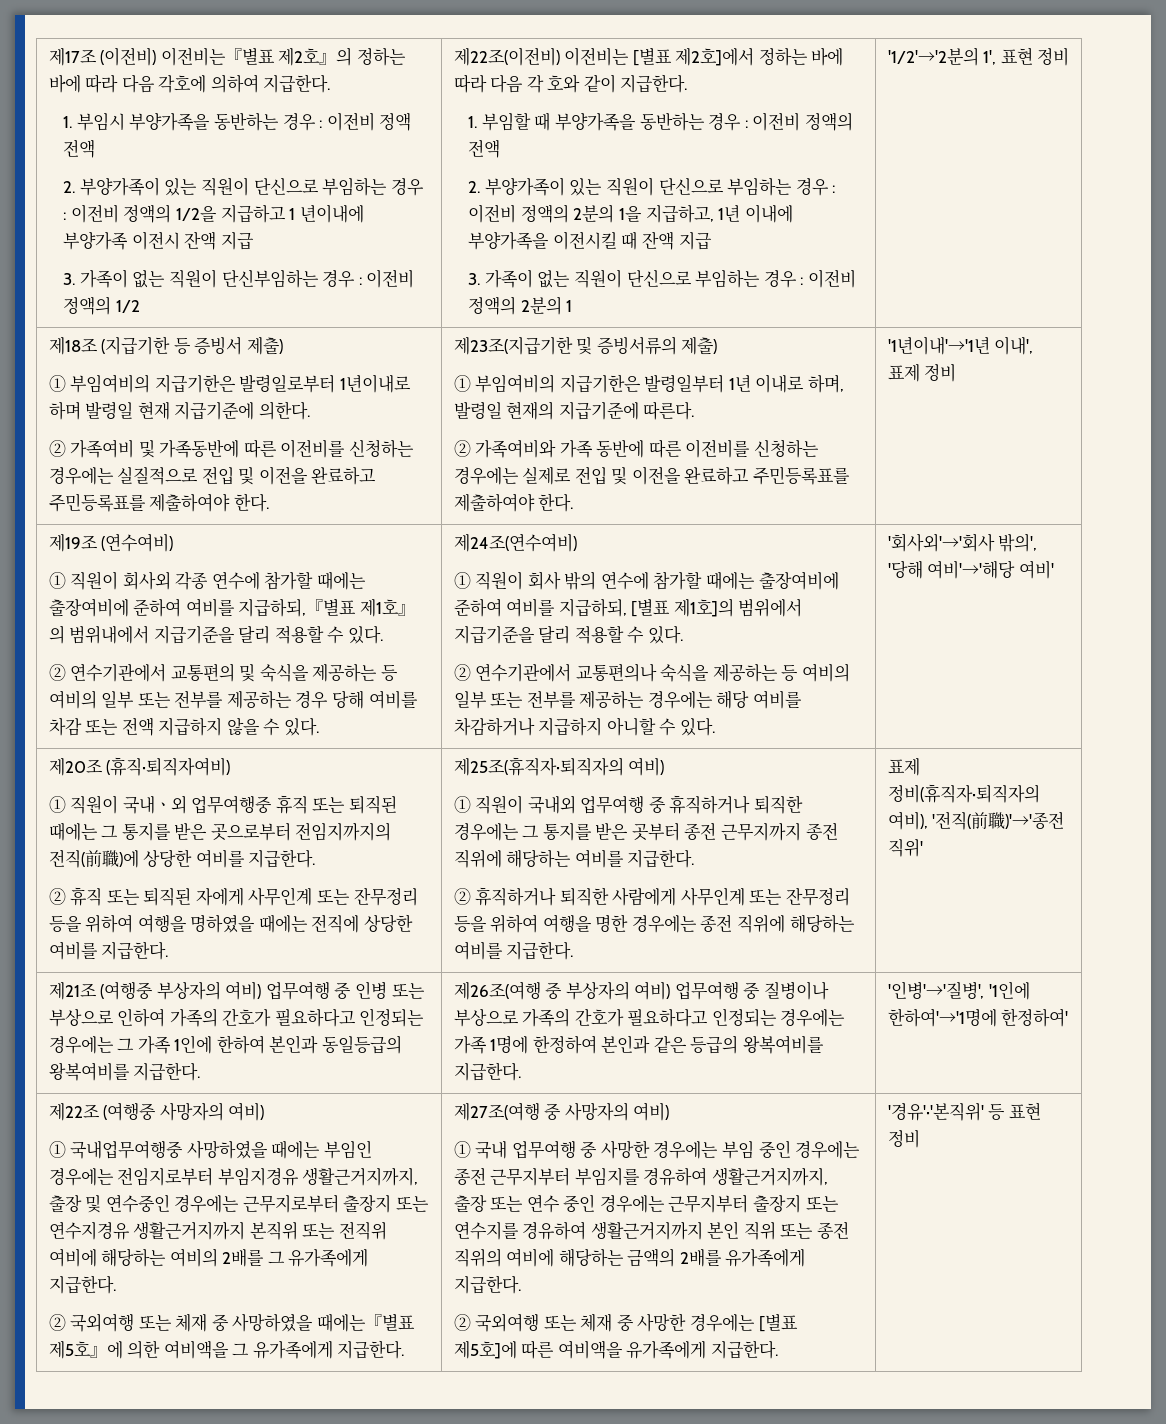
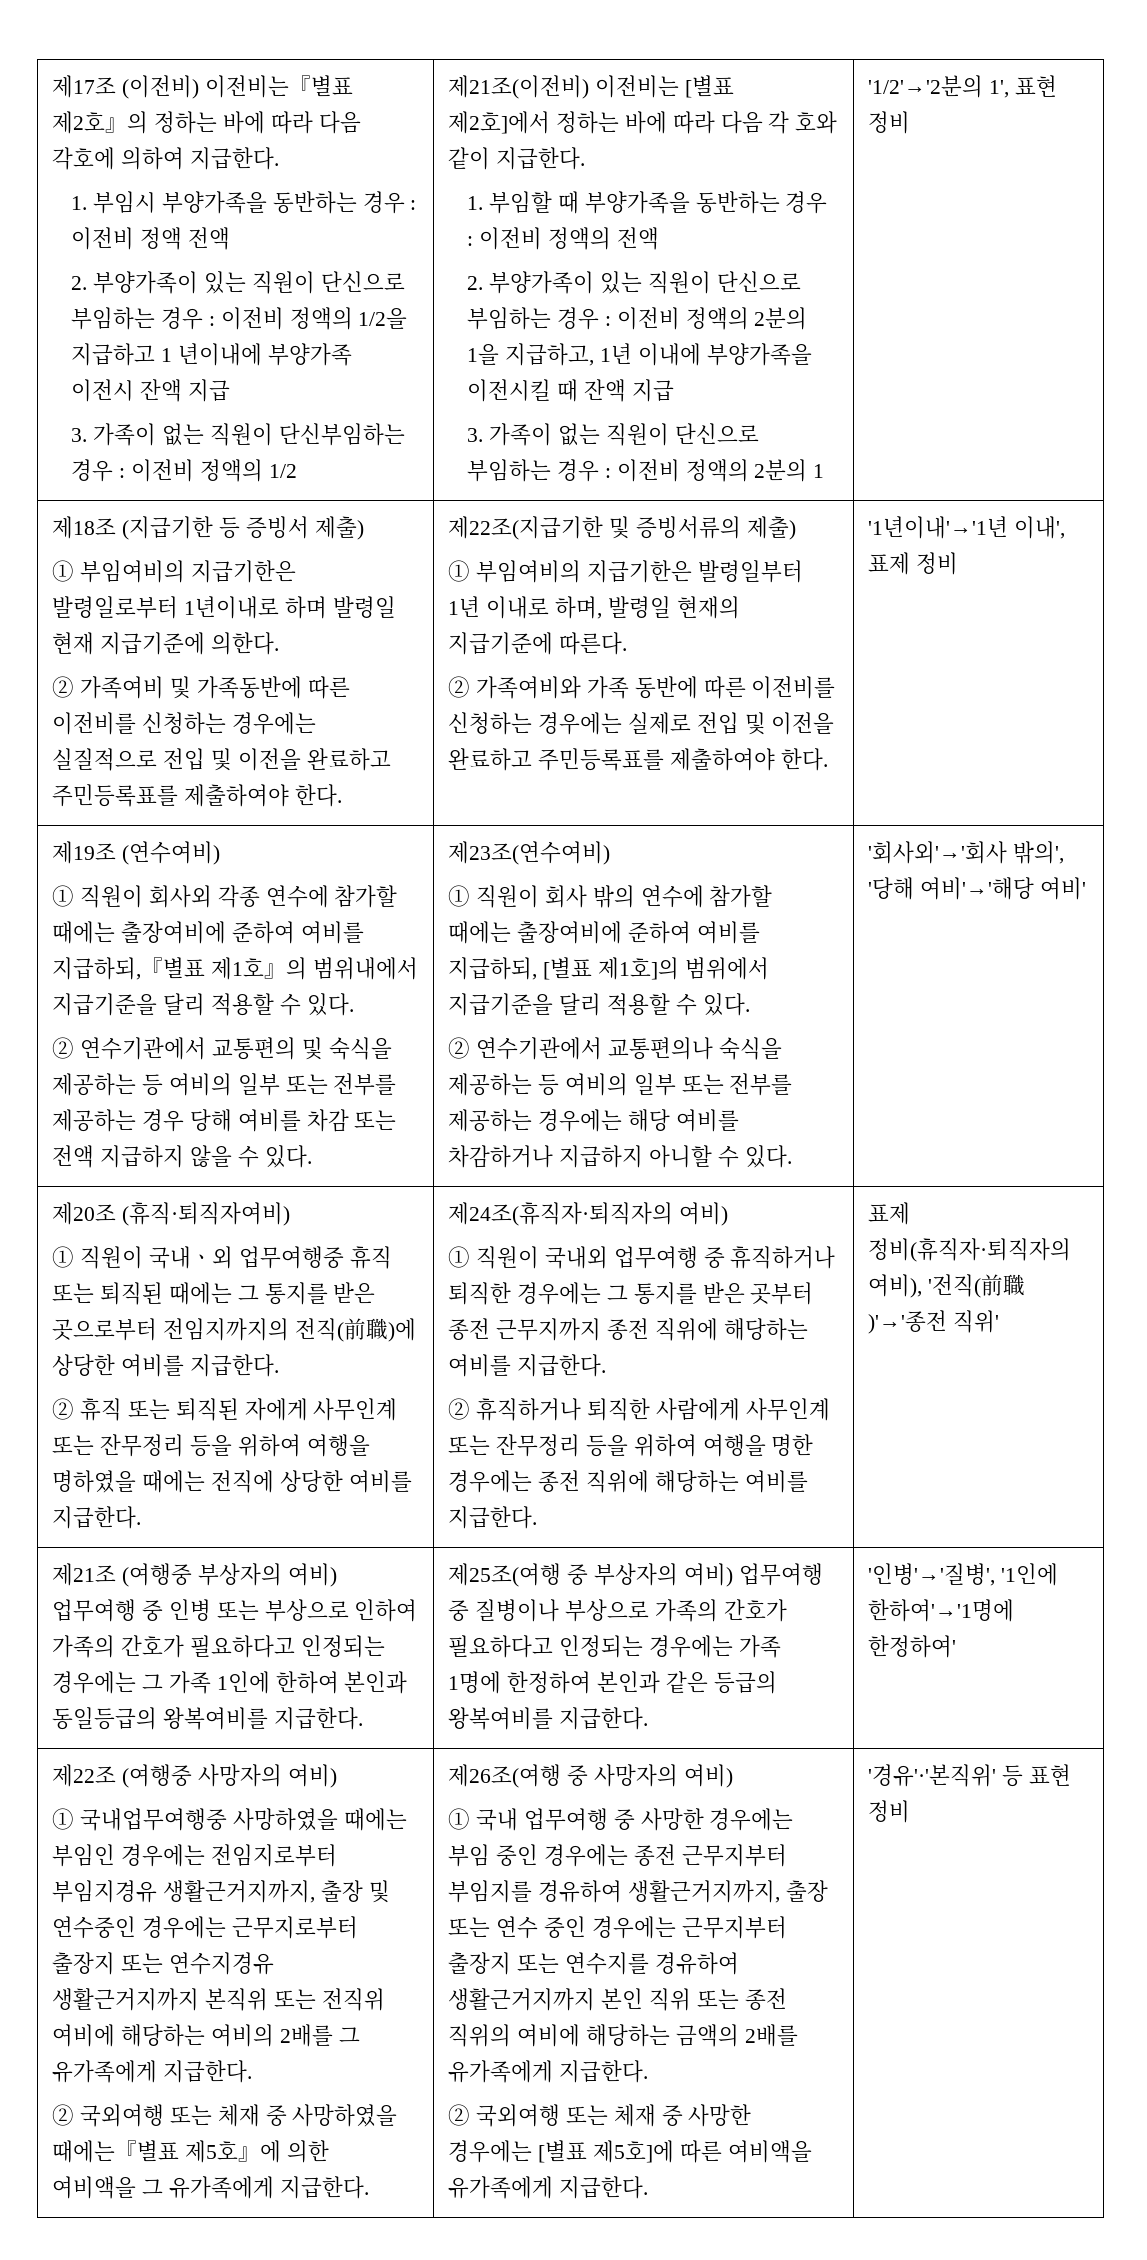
[453,47,560,66] 제22조(이전비) -> [448,75,590,99] 제21조(이전비)
[453,336,573,355] 제23조(지급기한 -> [448,516,604,540] 제22조(지급기한
[453,533,577,552] 제24조(연수여비) -> [448,841,611,865] 제23조(연수여비)
[453,757,624,776] 제25조(휴직자·퇴직자의 -> [448,1202,674,1226] 제24조(휴직자·퇴직자의
[453,981,541,1000] 제26조(여행 -> [448,1563,562,1587] 제25조(여행
[453,1102,540,1121] 제27조(여행 -> [448,1764,562,1788] 제26조(여행

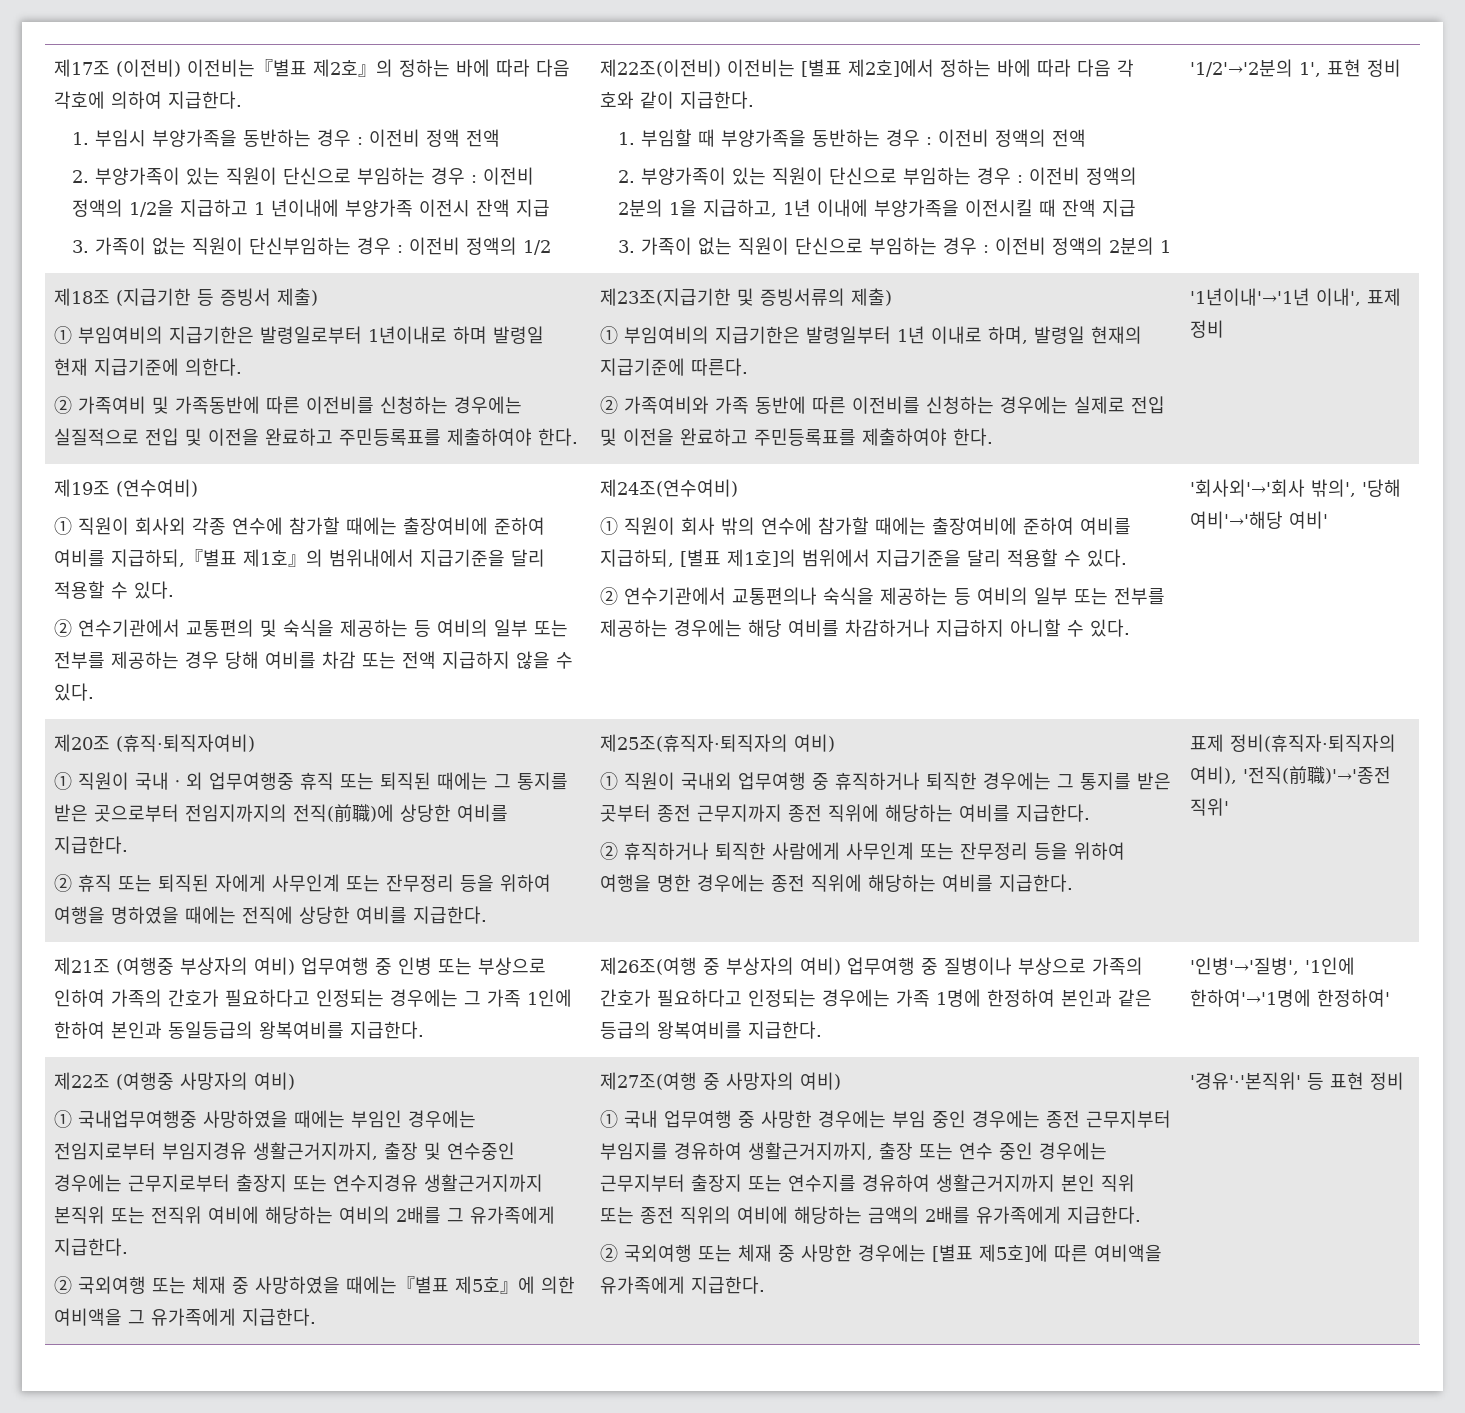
[448,75,590,99] 제21조(이전비) -> [599,59,721,77] 제22조(이전비)
[448,516,604,540] 제22조(지급기한 -> [599,288,731,306] 제23조(지급기한
[448,841,611,865] 제23조(연수여비) -> [599,479,738,497] 제24조(연수여비)
[448,1202,674,1226] 제24조(휴직자·퇴직자의 -> [599,734,788,752] 제25조(휴직자·퇴직자의
[448,1563,562,1587] 제25조(여행 -> [599,957,697,975] 제26조(여행
[448,1764,562,1788] 제26조(여행 -> [599,1072,697,1090] 제27조(여행

